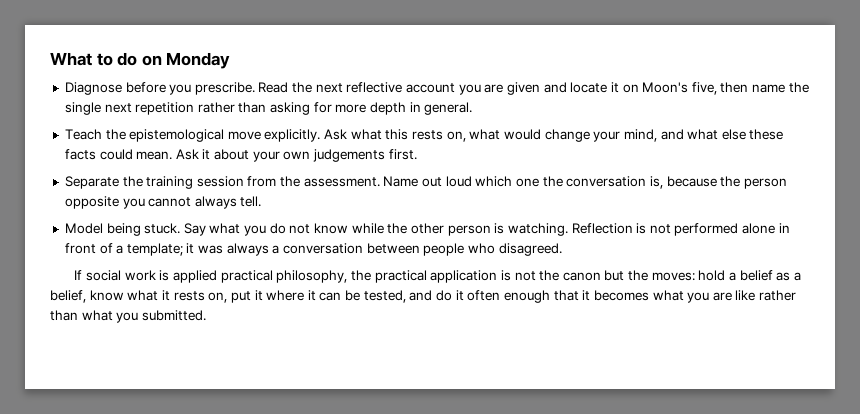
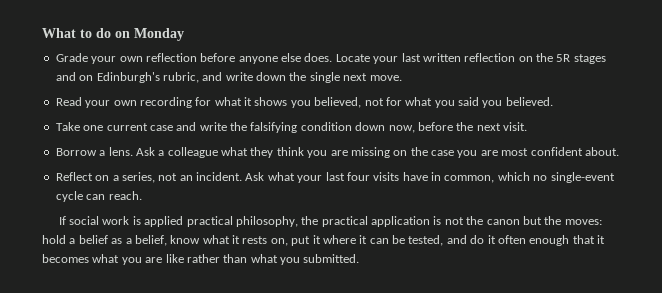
[64,82,809,95] [64,102,473,115] [64,129,784,142] [64,149,417,162] [64,176,787,189] [64,196,262,209] [64,223,790,236] [64,243,562,256] Diagnose before you prescribe. Read the next reflective account you are given and locate it on Moon's five, then name the single next repetition rather than asking for more depth in general. // Teach the epistemological move explicitly. Ask what this rests on, what would change your mind, and what else these facts could mean. Ask it about your own judgements first. // Separate the training session from the assessment. Name out loud which one the conversation is, because the person opposite you cannot always tell. // Model being stuck. Say what you do not know while the other person is watching. Reflection is not performed alone in front of a template; it was always a conversation between people who disagreed. -> [55,53,606,64] [55,72,402,83] [55,97,553,108] [55,122,527,133] [55,147,619,158] [55,172,615,183] [55,191,142,202] Grade your own reflection before anyone else does. Locate your last written reflection on the 5R stages and on Edinburgh's rubric, and write down the single next move. // Read your own recording for what it shows you believed, not for what you said you believed. // Take one current case and write the falsifying condition down now, before the next visit. // Borrow a lens. Ask a colleague what they think you are missing on the case you are most confident about. // Reflect on a series, not an incident. Ask what your last four visits have in common, which no single-event cycle can reach.

